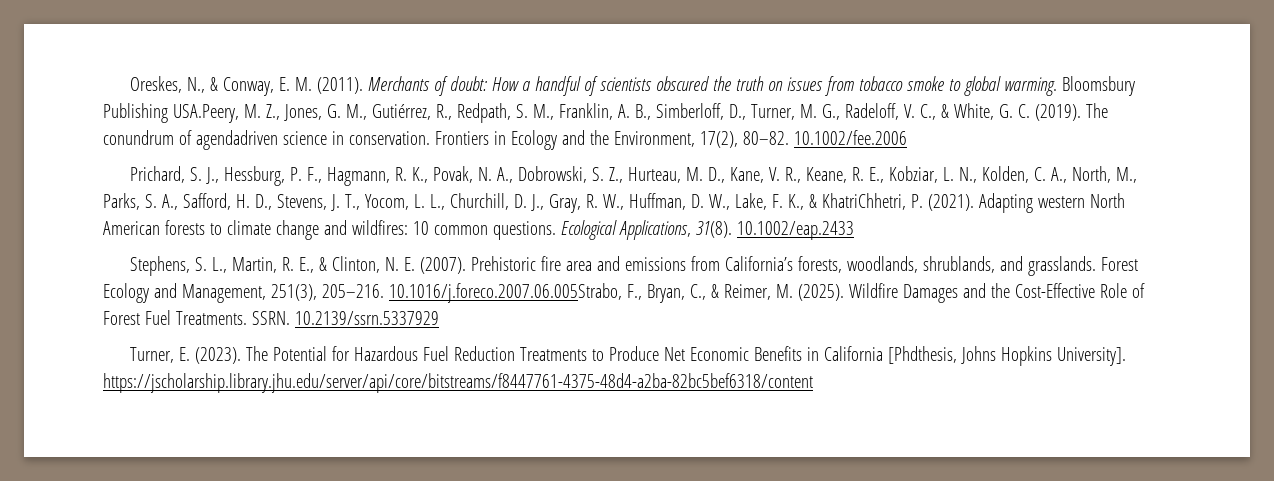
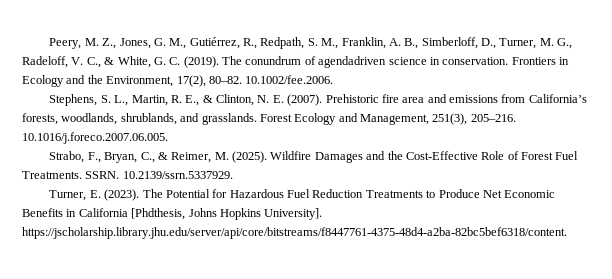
[129,76,1135,96] [103,103,239,123] Oreskes, N., & Conway, E. M. (2011). Merchants of doubt: How a handful of scientists obscured the truth on issues from tobacco smoke to global warming. Bloomsbury Publishing USA.Peery, -> [49,38,82,49] Peery,
[793,130,907,145] [129,166,1137,186] [103,193,1125,213] [103,220,854,240] 10.1002/fee.2006 // Prichard, S. J., Hessburg, P. F., Hagmann, R. K., Povak, N. A., Dobrowski, S. Z., Hurteau, M. D., Kane, V. R., Keane, R. E., Kobziar, L. N., Kolden, C. A., North, M., Parks, S. A., Safford, H. D., Stevens, J. T., Yocom, L. L., Churchill, D. J., Gray, R. W., Huffman, D. W., Lake, F. K., & KhatriChhetri, P. (2021). Adapting western North American forests to climate change and wildfires: 10 common questions. Ecological Applications, 31(8). 10.1002/eap.2433 -> [245,75,334,84] 10.1002/fee.2006.
[388,283,622,303] 10.1016/j.foreco.2007.06.005Strabo, -> [22,132,168,144] [49,151,85,163] 10.1016/j.foreco.2007.06.005. // Strabo,
[294,311,439,325] 10.2139/ssrn.5337929 -> [122,171,233,179] 10.2139/ssrn.5337929.
[103,373,813,393] https://jscholarship.library.jhu.edu/server/api/core/bitstreams/f8447761-4375-48d4-a2ba-82bc5bef6318/content -> [22,227,567,239] https://jscholarship.library.jhu.edu/server/api/core/bitstreams/f8447761-4375-48d4-a2ba-82bc5bef6318/content.

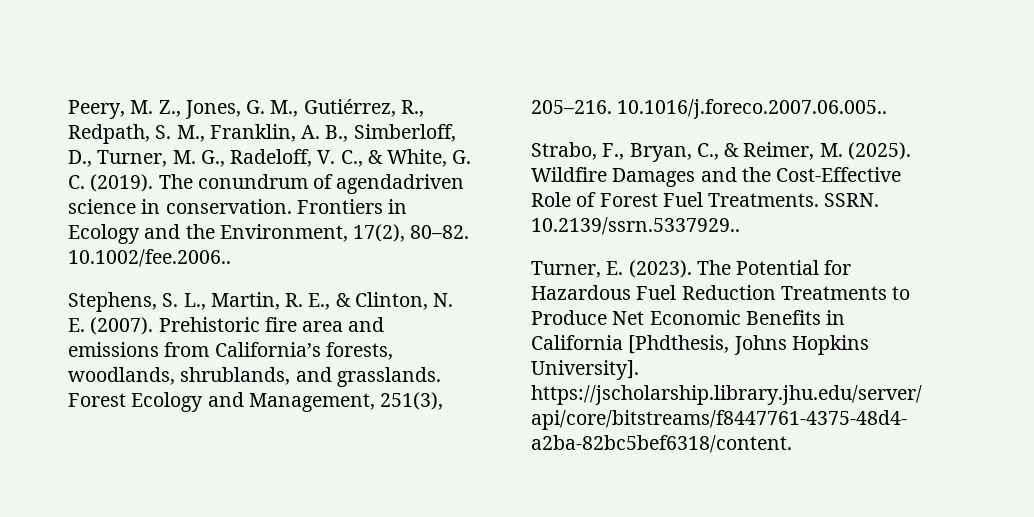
[245,75,334,84] 10.1002/fee.2006. -> [68,249,231,267] 10.1002/fee.2006..
[22,132,168,144] 10.1016/j.foreco.2007.06.005. -> [617,99,888,119] 10.1016/j.foreco.2007.06.005..
[122,171,233,179] 10.2139/ssrn.5337929. -> [531,217,740,235] 10.2139/ssrn.5337929..

